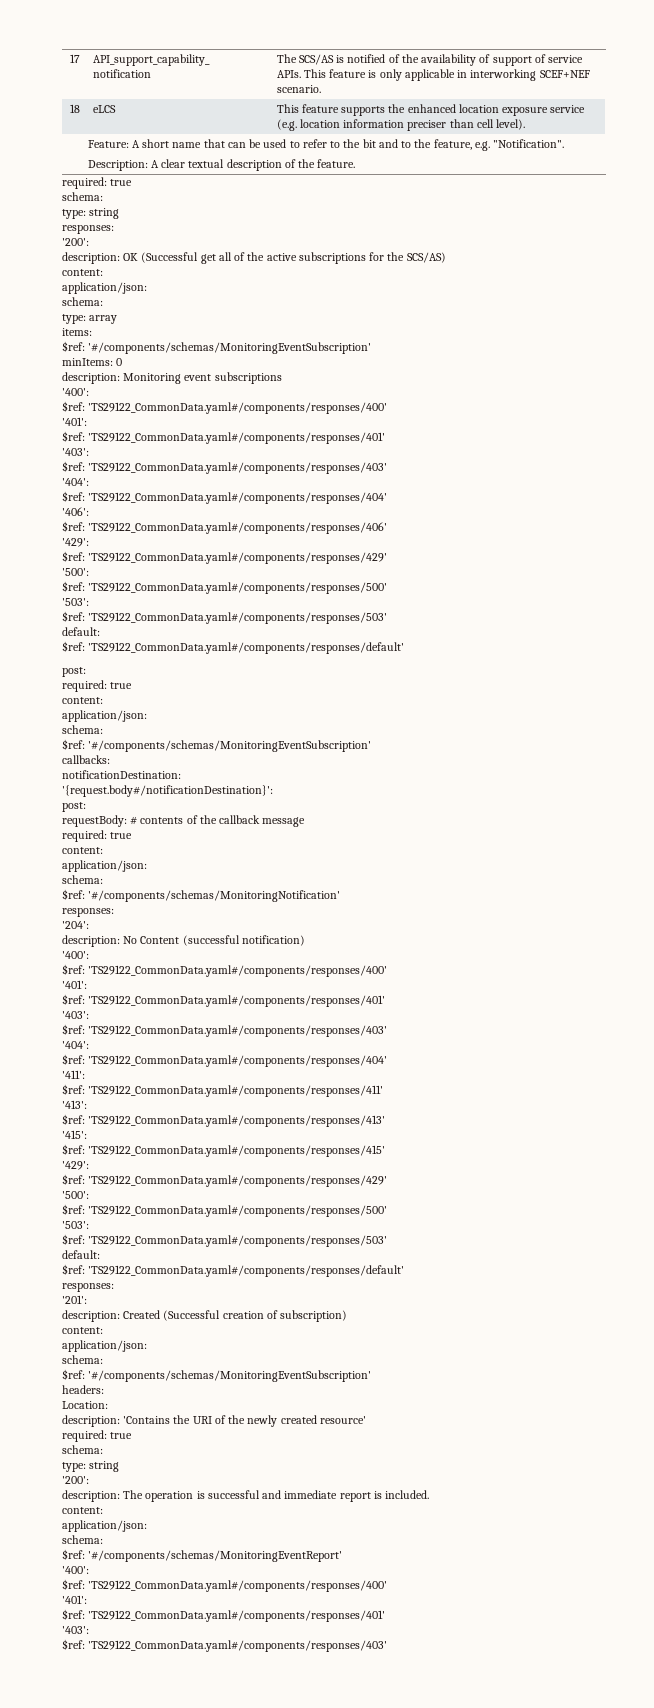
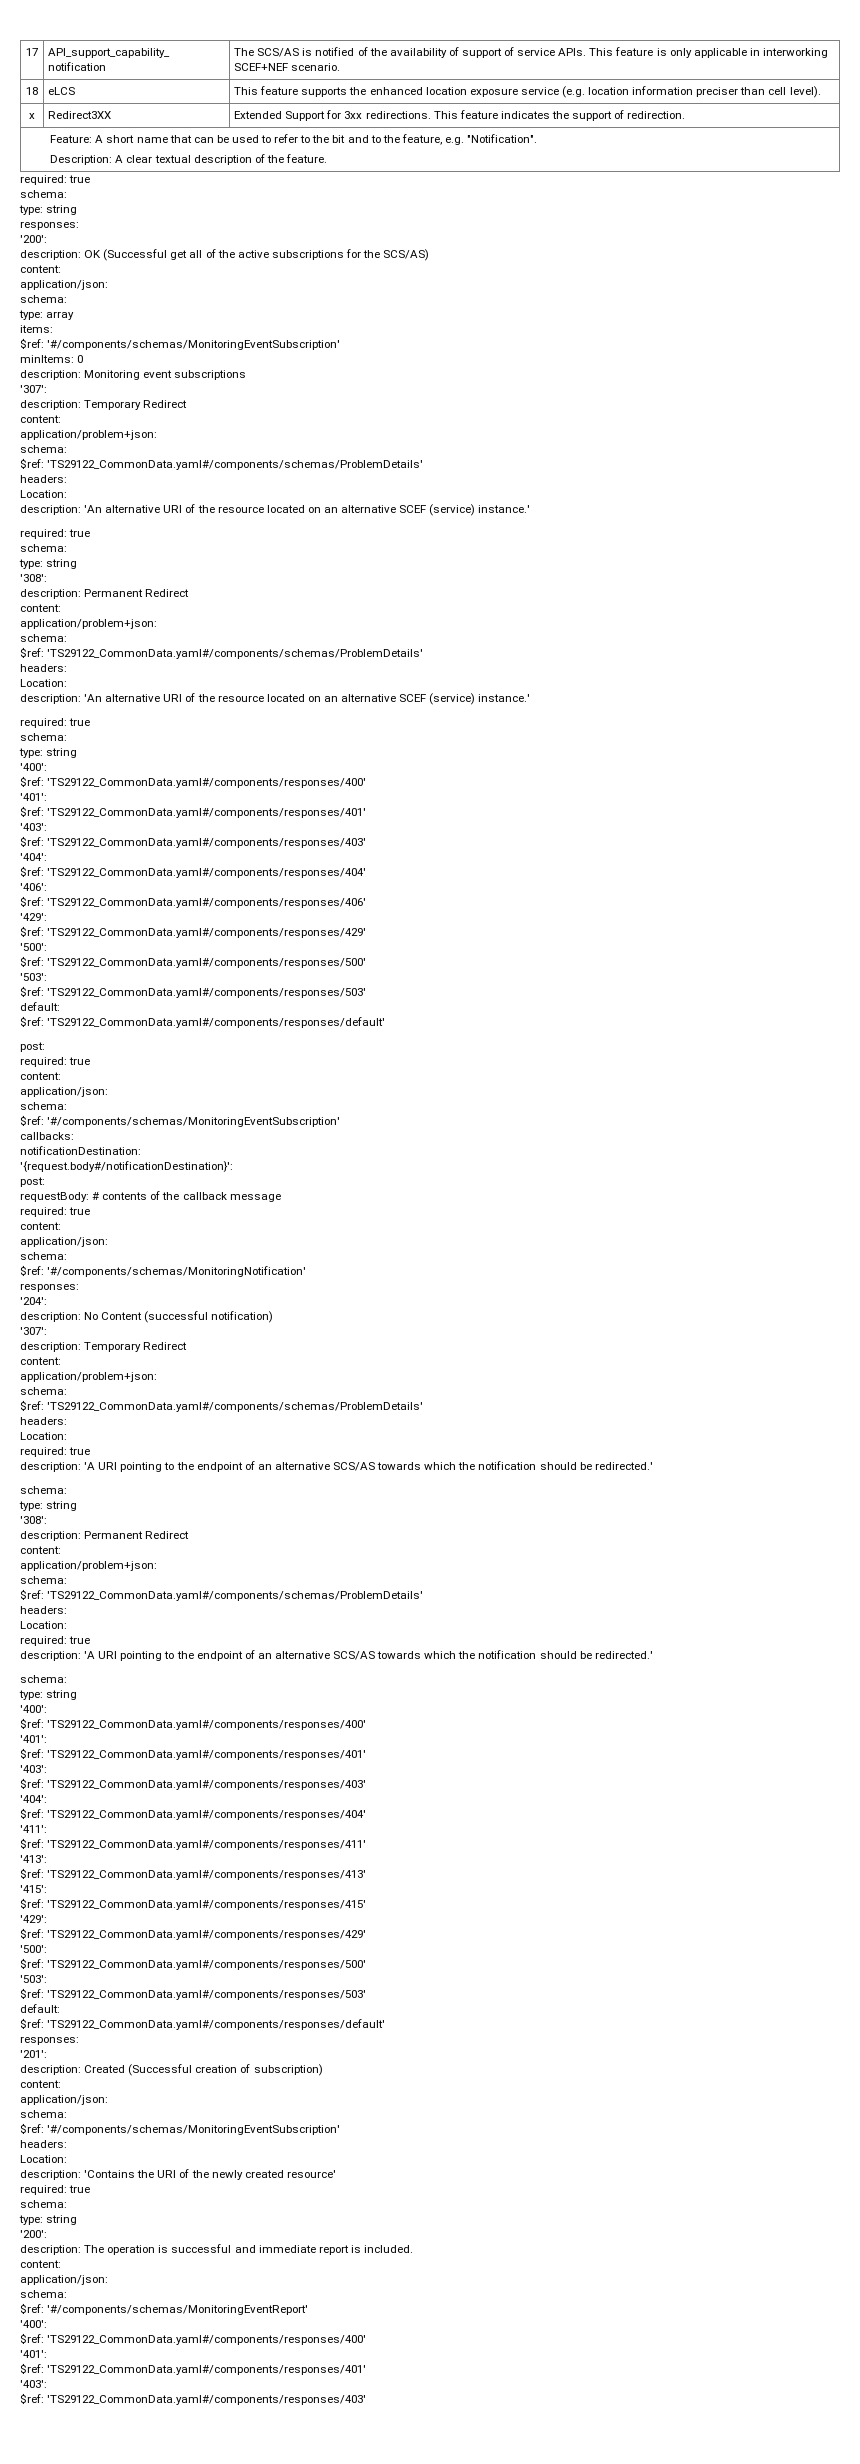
(526, 124) none -> [29,113,35,119] [48,111,112,119] [234,110,686,121] // x | Redirect3XX | Extended Support for 3xx redirections. This feature indicates the support of redirection.
(282, 378) none -> [20,385,47,393] [20,400,188,410] [20,415,61,423] [20,430,157,440] [20,445,67,453] [20,458,424,470] [20,475,67,483] [20,490,67,498] [20,504,531,516] [20,529,91,539] [20,544,67,552] [19,559,78,569] [20,574,47,582] [20,589,190,599] [20,604,61,612] [20,619,157,629] [20,634,67,642] [20,647,424,659] [20,664,67,672] [20,679,67,687] [20,693,531,705] [20,718,91,728] [20,733,67,741] [19,748,78,758] // '307': // description: Temporary Redirect // content: // application/problem+json: // schema: // $ref: 'TS29122_CommonData.yaml#/components/schemas/ProblemDetails' // headers: // Location: // description: 'An alternative URI of the resource located on an alternative SCEF (service) instance.' // required: true // schema: // type: string // '308': // description: Permanent Redirect // content: // application/problem+json: // schema: // $ref: 'TS29122_CommonData.yaml#/components/schemas/ProblemDetails' // headers: // Location: // description: 'An alternative URI of the resource located on an alternative SCEF (service) instance.' // required: true // schema: // type: string
(305, 940) none -> [20,1327,47,1335] [20,1342,188,1352] [20,1357,61,1365] [20,1372,157,1382] [20,1387,67,1395] [20,1400,424,1412] [20,1417,67,1425] [20,1432,67,1440] [20,1447,91,1457] [20,1461,653,1472] [20,1486,67,1494] [19,1501,78,1511] [20,1516,47,1524] [20,1531,190,1541] [20,1546,61,1554] [20,1561,157,1571] [20,1576,67,1584] [20,1589,424,1601] [20,1606,67,1614] [20,1621,67,1629] [20,1636,91,1646] [20,1650,653,1661] [20,1675,67,1683] [19,1690,78,1700] // '307': // description: Temporary Redirect // content: // application/problem+json: // schema: // $ref: 'TS29122_CommonData.yaml#/components/schemas/ProblemDetails' // headers: // Location: // required: true // description: 'A URI pointing to the endpoint of an alternative SCS/AS towards which the notification should be redirected.' // schema: // type: string // '308': // description: Permanent Redirect // content: // application/problem+json: // schema: // $ref: 'TS29122_CommonData.yaml#/components/schemas/ProblemDetails' // headers: // Location: // required: true // description: 'A URI pointing to the endpoint of an alternative SCS/AS towards which the notification should be redirected.' // schema: // type: string

